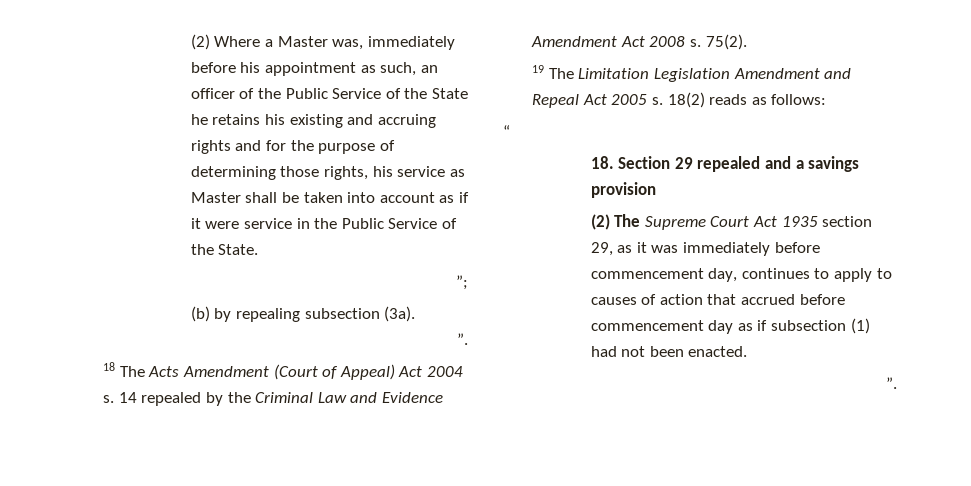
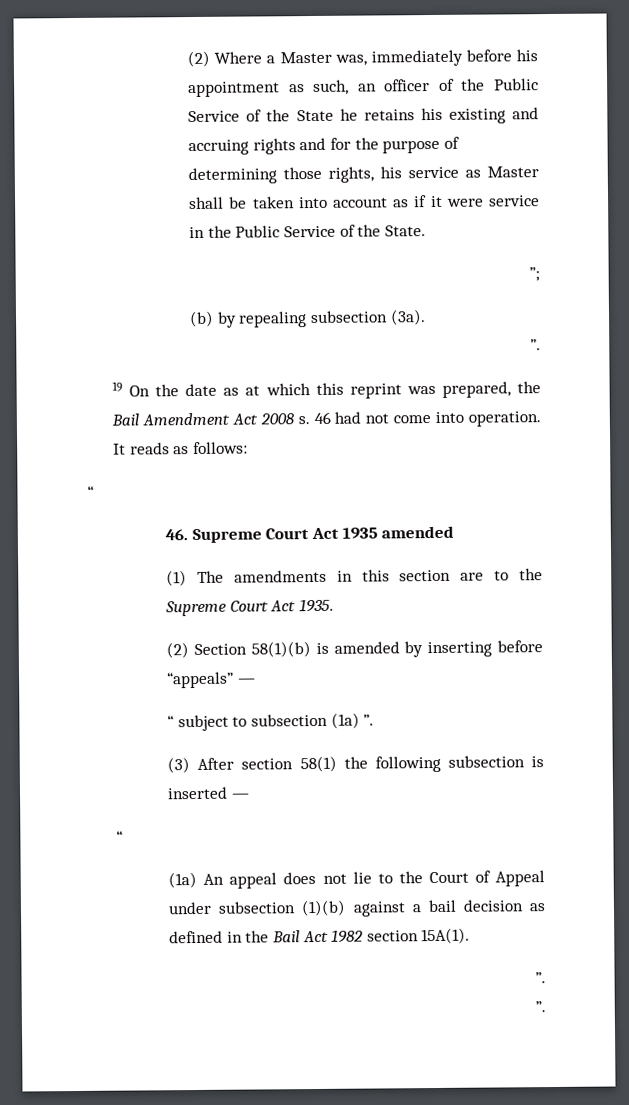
[103,362,463,380] [103,392,443,406] [531,34,747,50] [532,65,852,82] [532,92,827,108] [503,125,510,137] [590,156,860,172] [590,182,656,198] [590,214,873,230] [590,242,820,256] [590,268,892,282] [590,294,845,305] [590,318,870,334] [590,346,748,357] [886,377,897,389] 18 The Acts Amendment (Court of Appeal) Act 2004 s. 14 repealed by the Criminal Law and Evidence Amendment Act 2008 s. 75(2). // 19 The Limitation Legislation Amendment and Repeal Act 2005 s. 18(2) reads as follows: // “ // 18. Section 29 repealed and a savings provision // (2) The Supreme Court Act 1935 section 29, as it was immediately before commencement day, continues to apply to causes of action that accrued before commencement day as if subsection (1) had not been enacted. // ”. -> [112,381,542,399] [111,411,541,427] [113,441,248,455] [87,485,94,498] [165,525,455,544] [166,568,543,587] [165,598,334,617] [166,640,543,659] [166,671,256,689] [167,712,375,732] [167,755,544,774] [167,786,250,800] [116,830,124,843] [168,870,545,889] [168,899,546,917] [169,927,471,945] [535,972,546,984] [535,1001,546,1013] 19 On the date as at which this reprint was prepared, the Bail Amendment Act 2008 s. 46 had not come into operation. It reads as follows: // “ // 46. Supreme Court Act 1935 amended // (1) The amendments in this section are to the Supreme Court Act 1935. // (2) Section 58(1)(b) is amended by inserting before “appeals” — // “ subject to subsection (1a) ”. // (3) After section 58(1) the following subsection is inserted — // “ // (1a) An appeal does not lie to the Court of Appeal under subsection (1)(b) against a bail decision as defined in the Bail Act 1982 section 15A(1). // ”. // ”.

